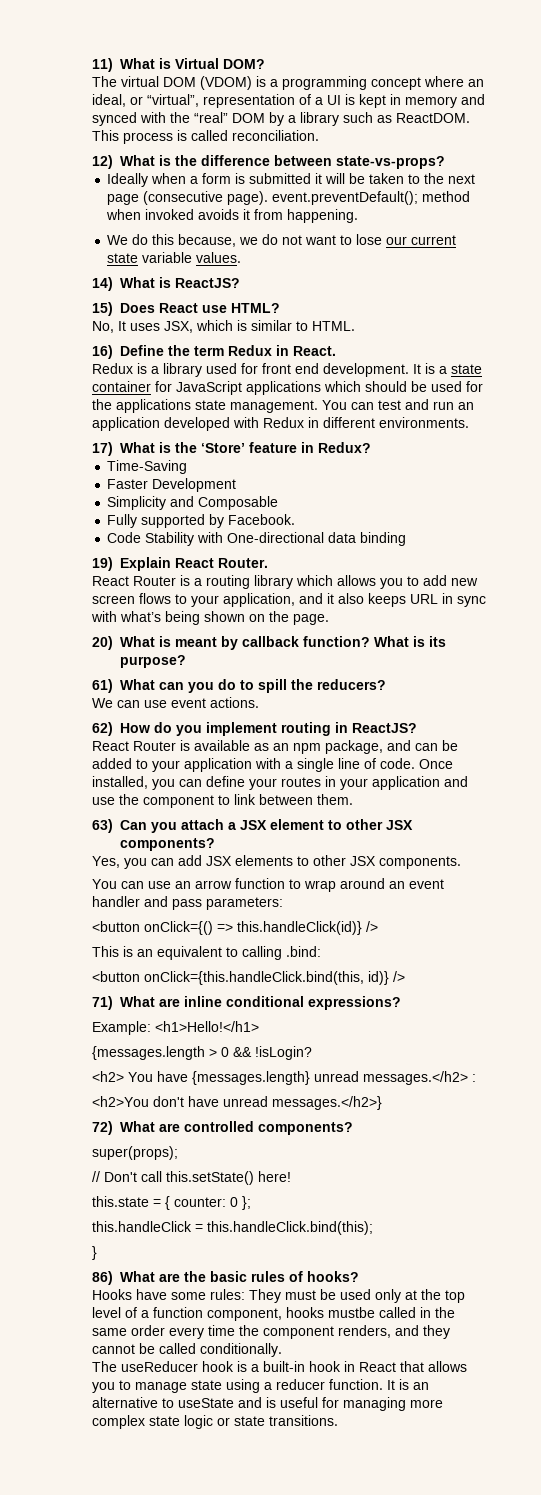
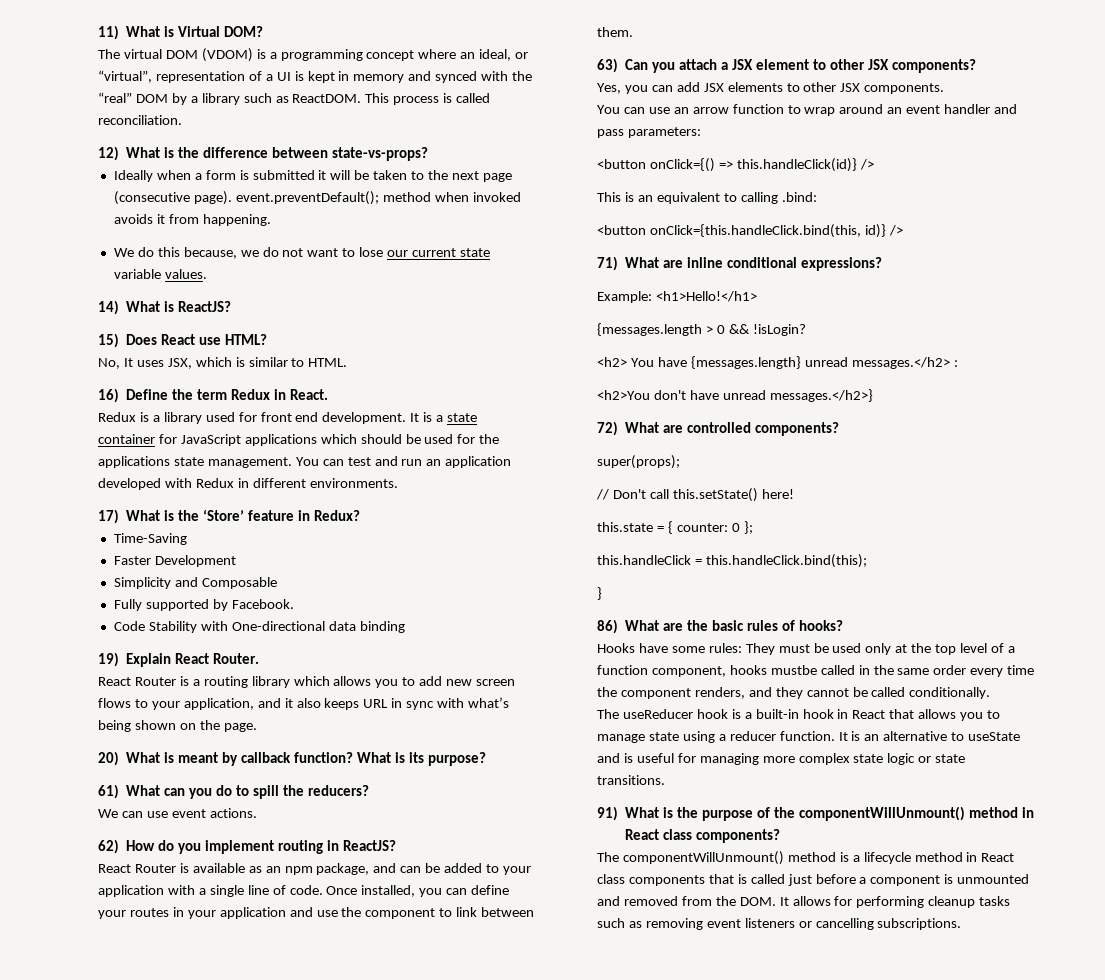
(338, 1420) none -> [597,806,1034,821] [625,829,781,843] [597,851,1015,865] [597,874,1030,886] [597,896,1011,908] [597,918,962,930] // 91) What is the purpose of the componentWillUnmount() method in React class components? // The componentWillUnmount() method is a lifecycle method in React class components that is called just before a component is unmounted and removed from the DOM. It allows for performing cleanup tasks such as removing event listeners or cancelling subscriptions.

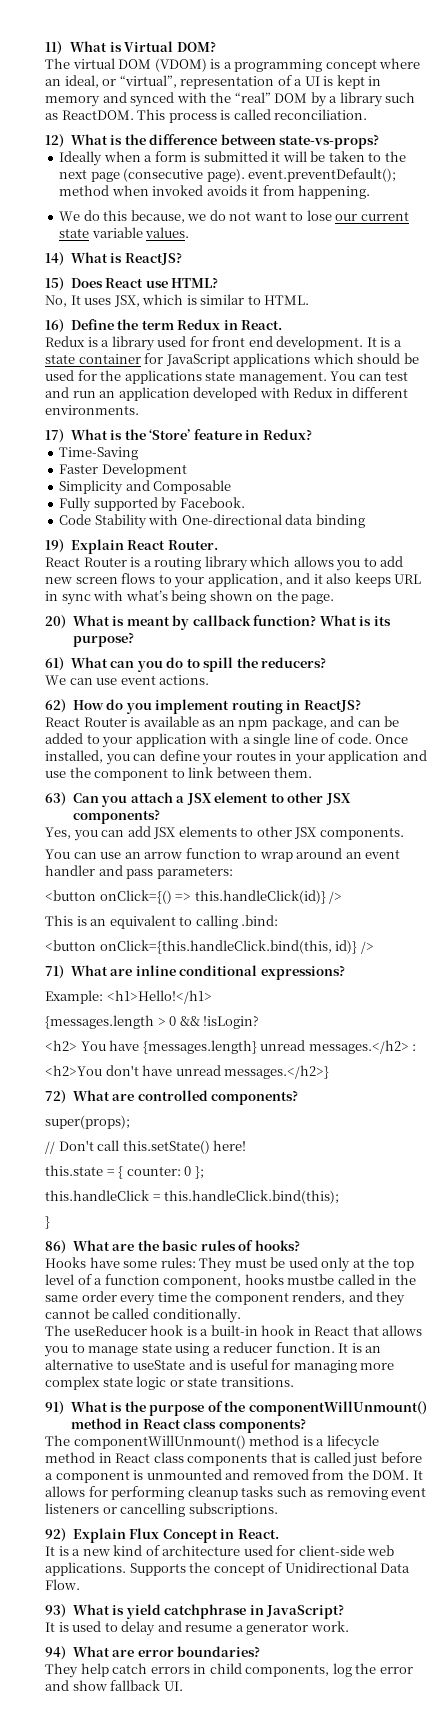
(962, 924) none -> [45,1528,279,1543] [45,1545,395,1556] [45,1562,411,1576] [45,1579,81,1590] [45,1604,345,1619] [45,1621,349,1636] [45,1646,261,1660] [45,1663,413,1678] [45,1680,183,1691] // 92) Explain Flux Concept in React. // It is a new kind of architecture used for client-side web applications. Supports the concept of Unidirectional Data Flow. // 93) What is yield catchphrase in JavaScript? // It is used to delay and resume a generator work. // 94) What are error boundaries? // They help catch errors in child components, log the error and show fallback UI.

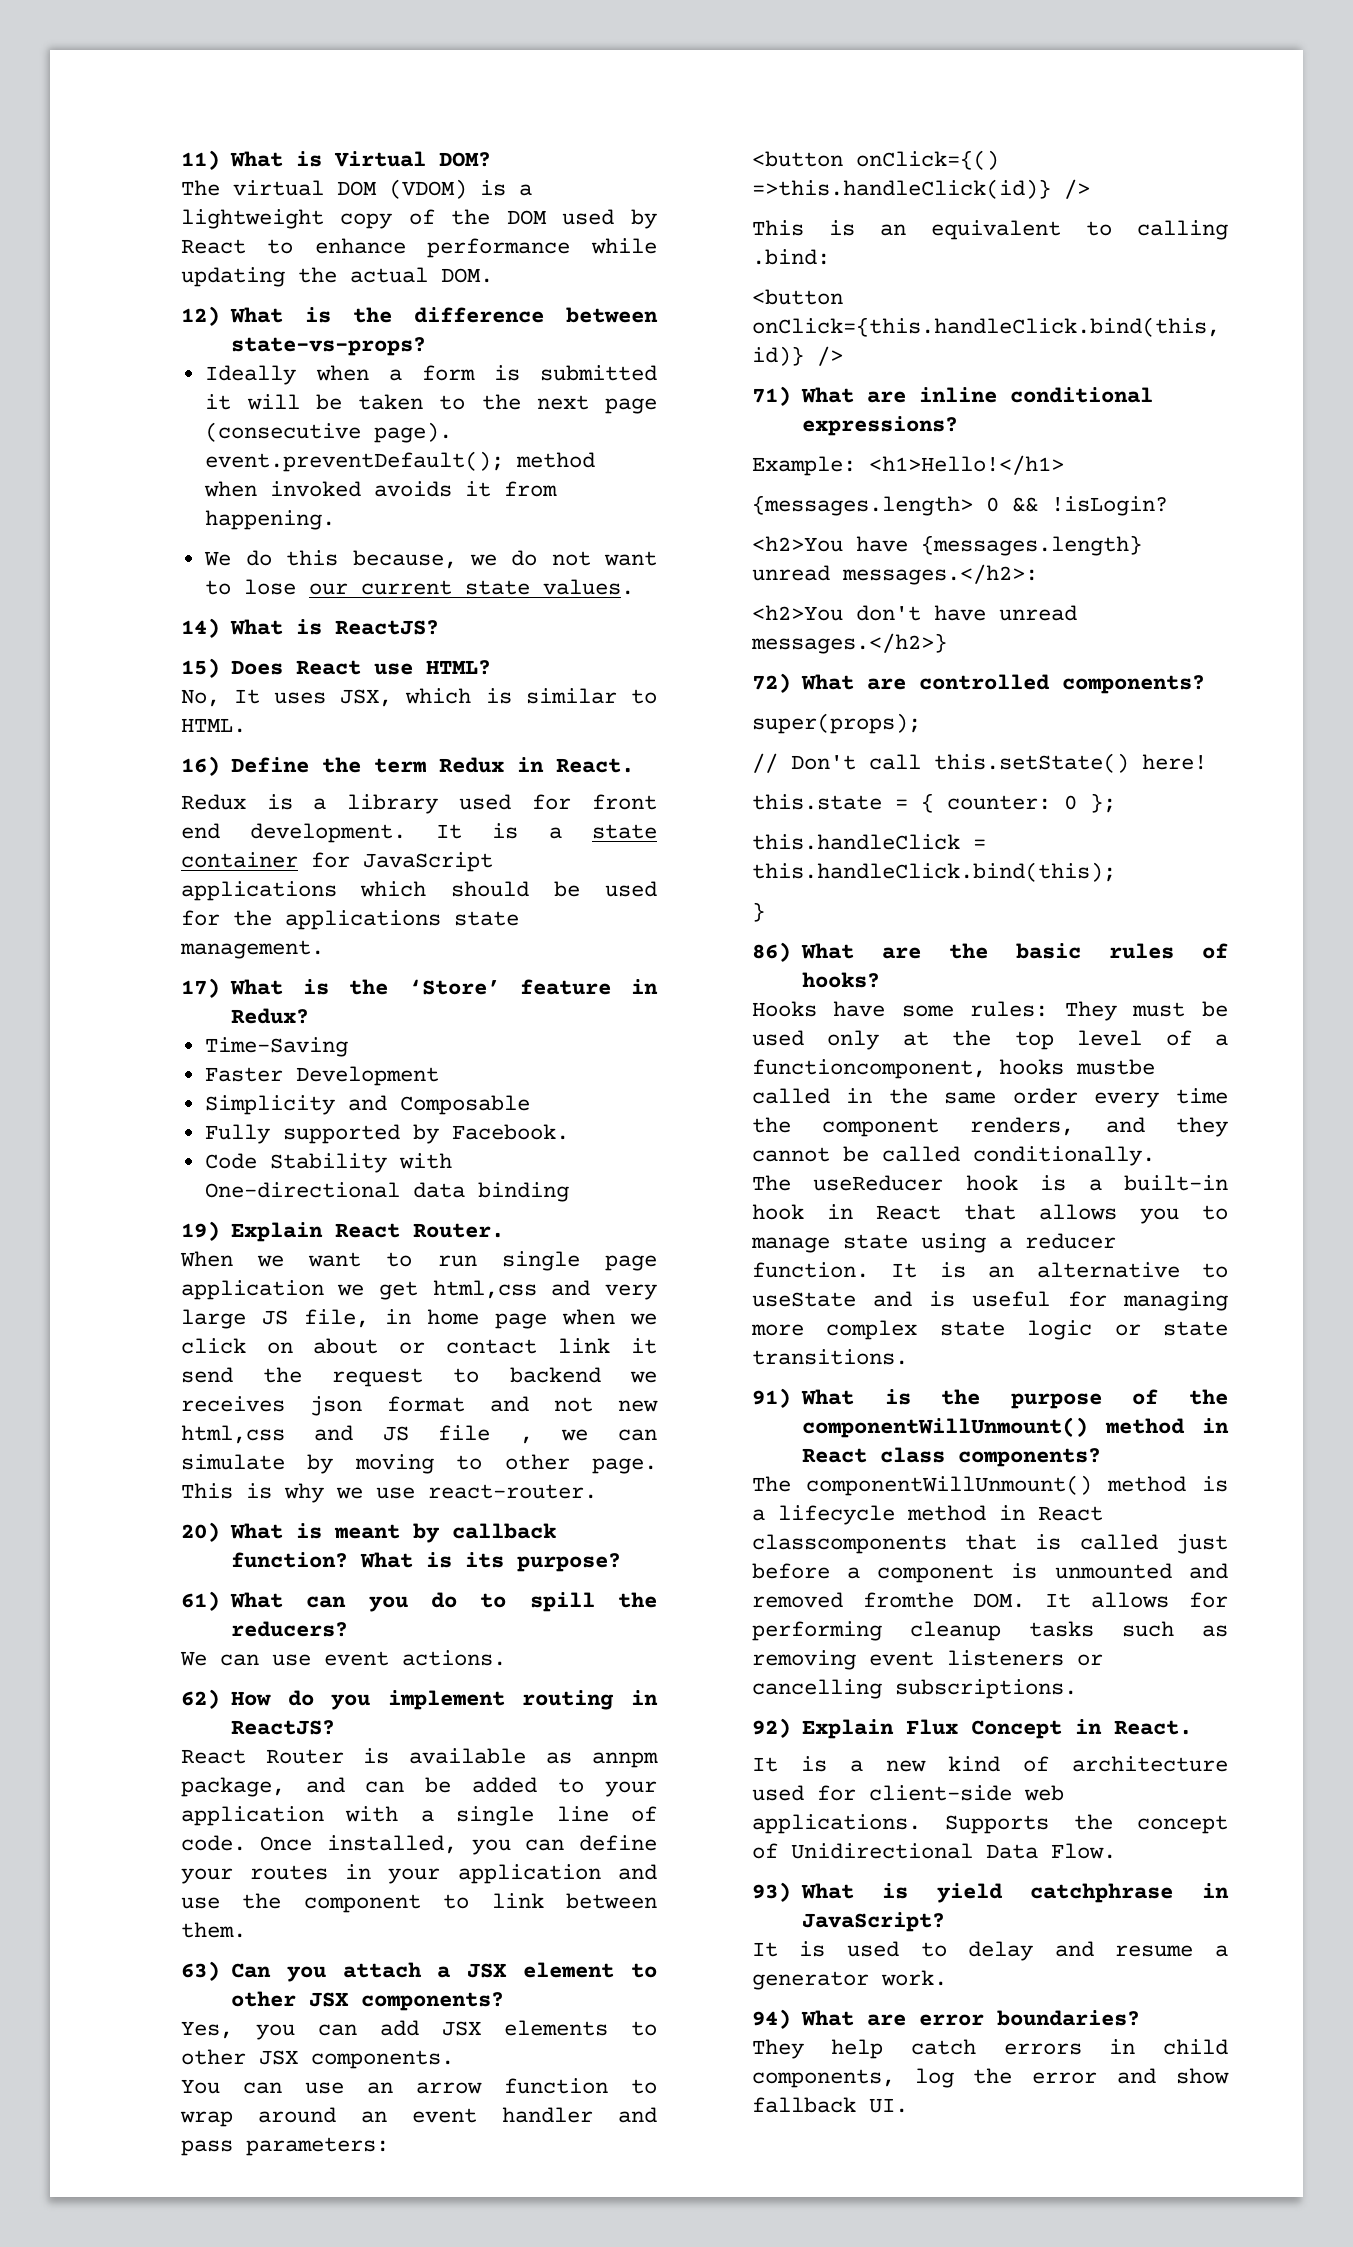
[234,58,421,72] [45,75,382,89] [45,92,416,107] [45,109,368,123] programming concept where an ideal, or “virtual”, representation of a UI is kept in memory and synced with the “real” DOM by a library such as ReactDOM. This process is called reconciliation. -> [180,209,658,229] [180,238,657,258] [180,267,493,287] lightweight copy of the DOM used by React to enhance performance while updating the actual DOM.
[91,227,143,238] variable -> (531, 587) none
[330,371,409,381] [45,387,409,401] [45,405,140,415] You can test and run an application developed with Redux in different environments. -> (324, 949) none
[45,556,404,571] [45,573,422,588] [45,590,335,605] React Router is a routing library which allows you to add new screen flows to your application, and it also keeps URL in sync with what’s being shown on the page. -> [179,1251,657,1271] [180,1280,657,1300] [180,1309,657,1329] [180,1338,657,1354] [180,1367,657,1387] [180,1396,659,1416] [180,1425,658,1444] [180,1454,657,1474] [180,1483,597,1503] When we want to run single page application we get html,css and very large JS file, in home page when we click on about or contact link it send the request to backend we receives json format and not new html,css and JS file , we can simulate by moving to other page. This is why we use react-router.
[218,720,269,730] an npm -> [592,1752,658,1768] annpm
[175,890,326,904] => this.handleClick(id)} -> [751,179,1051,199] =>this.handleClick(id)}
[45,1015,166,1029] {messages.length > -> [751,495,973,516] {messages.length>
[45,1040,106,1051] <h2> You -> [751,536,843,552] <h2>You
[308,1040,417,1054] messages.</h2> : -> [841,564,1038,585] messages.</h2>:
[104,1274,242,1288] function component, -> [751,1059,986,1079] functioncomponent,
[153,1452,268,1466] class components -> [751,1534,947,1554] classcomponents
[312,1469,369,1480] from the -> [862,1592,954,1608] fromthe

